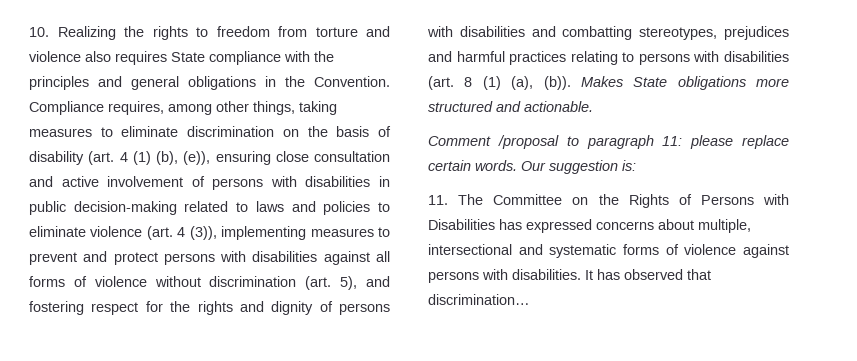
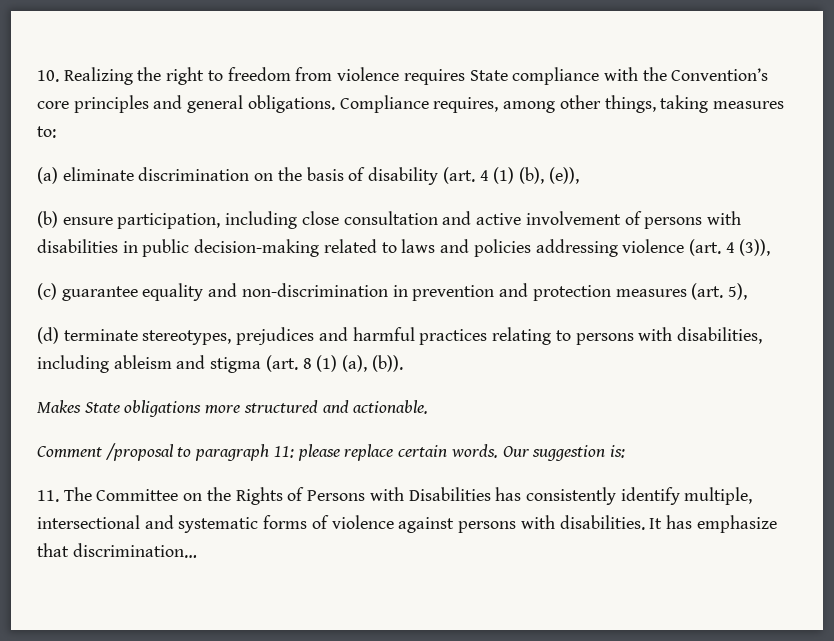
[152,26,188,40] rights -> [166,67,205,85] right
[315,26,390,37] [29,51,111,62] torture and violence also -> [337,67,400,81] violence
(334, 56) none -> [671,68,769,81] [37,101,69,109] Convention’s core
[188,76,390,90] obligations in the Convention. -> [247,95,335,113] obligations.
[100,127,113,137] to -> [37,126,56,138] [37,167,58,184] to: // (a)
[215,151,271,165] ensuring -> [37,211,298,229] // (b) ensure participation, including
[378,202,391,212] [29,226,86,237] to eliminate -> [535,239,618,257] addressing
[221,226,390,240] [29,251,390,265] [29,276,390,290] [29,301,390,315] [427,26,633,40] implementing measures to prevent and protect persons with disabilities against all forms of violence without discrimination (art. 5), and fostering respect for the rights and dignity of persons with disabilities and combatting -> [37,283,747,301] [37,327,138,344] // (c) guarantee equality and non-discrimination in prevention and protection measures (art. 5), // (d) terminate
[724,51,789,62] disabilities -> [676,327,762,344] [37,355,262,373] disabilities, including ableism and stigma
(571, 83) none -> (403, 363) //
[526,219,694,233] expressed concerns about -> [525,487,680,505] consistently identify
[624,269,683,280] observed -> [696,515,777,533] emphasize

